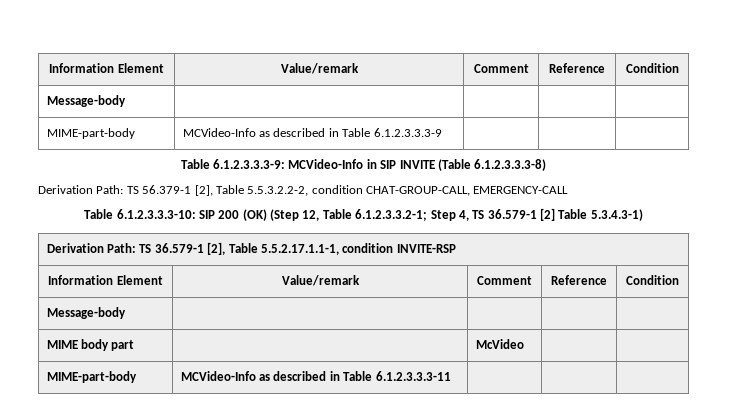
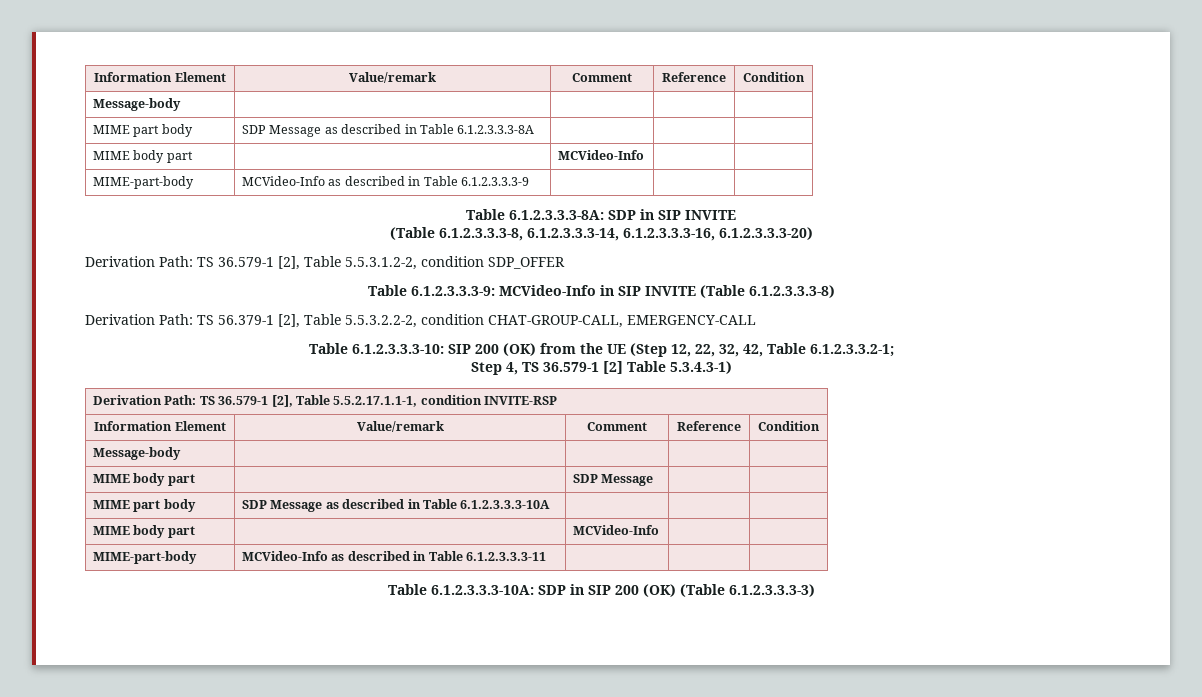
[49,63,164,73] [280,63,359,74] [473,64,529,73] [549,63,605,73] [625,63,679,73] [46,95,126,107] Information Element | Value/remark | Comment | Reference | Condition // Message-body | | | | -> [94,72,226,82] [349,72,436,83] [572,73,632,82] [662,72,726,82] [743,72,805,82] [93,98,182,111] [93,124,193,137] [242,124,535,137] [93,150,193,163] [558,150,645,160] Information Element | Value/remark | Comment | Reference | Condition // Message-body | | | | // MIME part body | SDP Message as described in Table 6.1.2.3.3.3-8A | | | // MIME body part | | MCVideo-Info | |
(442, 132) none -> [466,209,736,220] [389,227,813,241] [85,256,565,270] // Table 6.1.2.3.3.3-8A: SDP in SIP INVITE // (Table 6.1.2.3.3.3-8, 6.1.2.3.3.3-14, 6.1.2.3.3.3-16, 6.1.2.3.3.3-20) // Derivation Path: TS 36.579-1 [2], Table 5.5.3.1.2-2, condition SDP_OFFER
[270,209,320,221] (Step 12, -> [539,343,763,357] from the UE (Step 12, 22, 32, 42,
(428, 215) none -> (894, 350) //
[475,339,524,349] McVideo -> [573,474,654,486] [93,499,196,512] [242,499,551,512] [93,525,195,538] [573,525,660,535] SDP Message | | // MIME part body | SDP Message as described in Table 6.1.2.3.3.3-10A | | | // MIME body part | | MCVideo-Info
(451, 376) none -> [387,584,815,597] // Table 6.1.2.3.3.3-10A: SDP in SIP 200 (OK) (Table 6.1.2.3.3.3-3)

